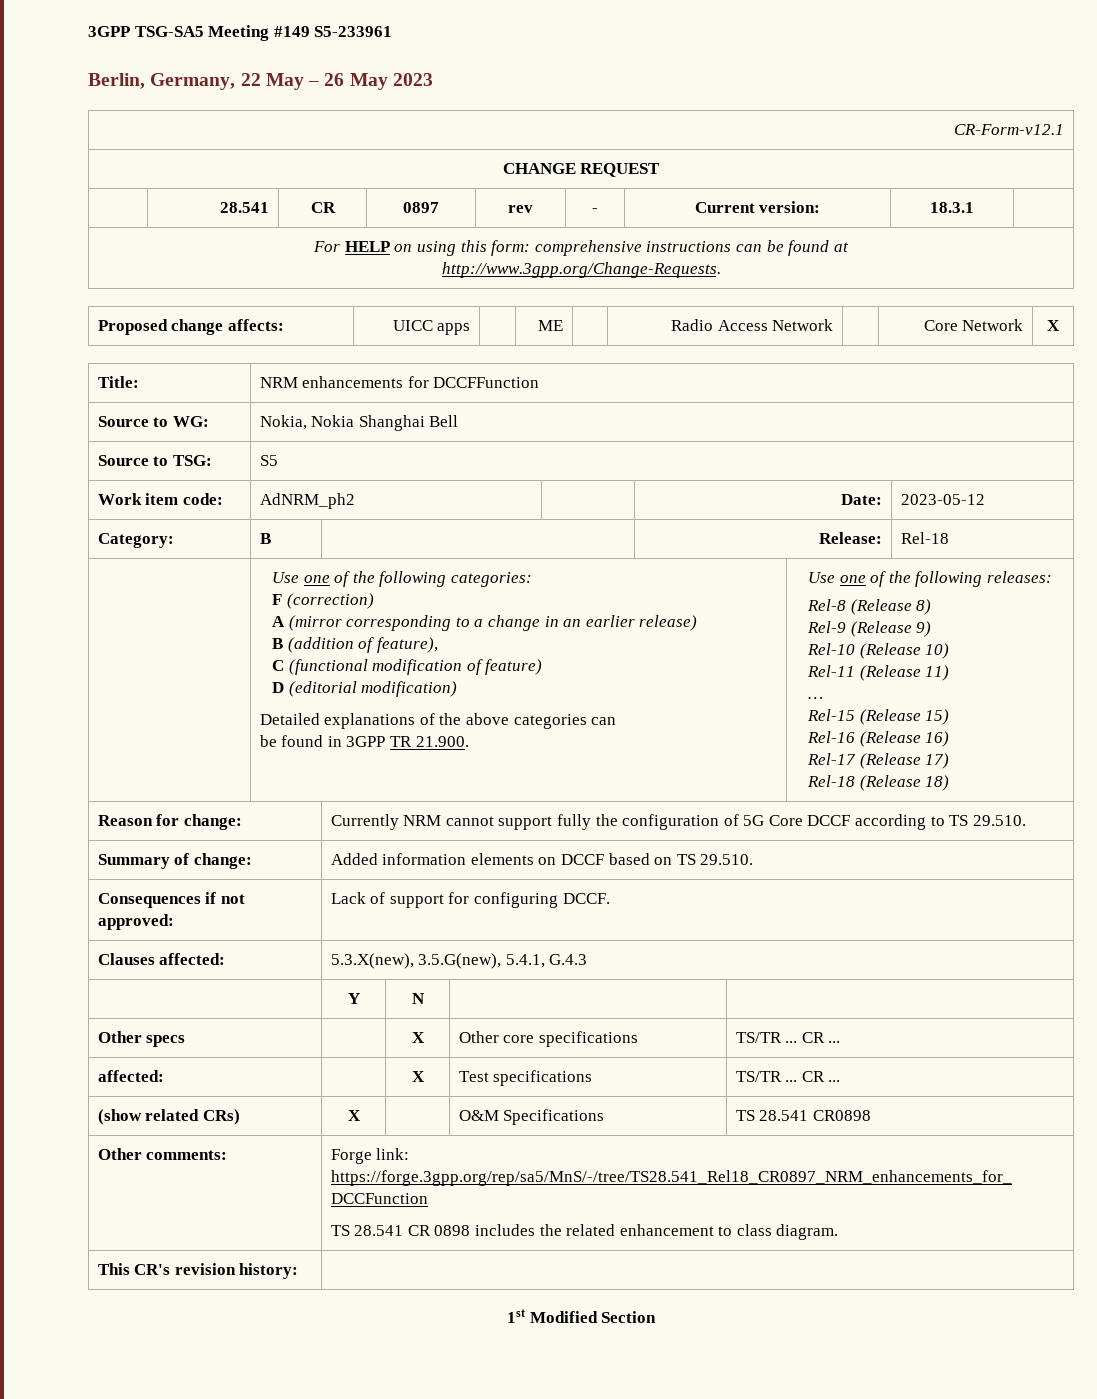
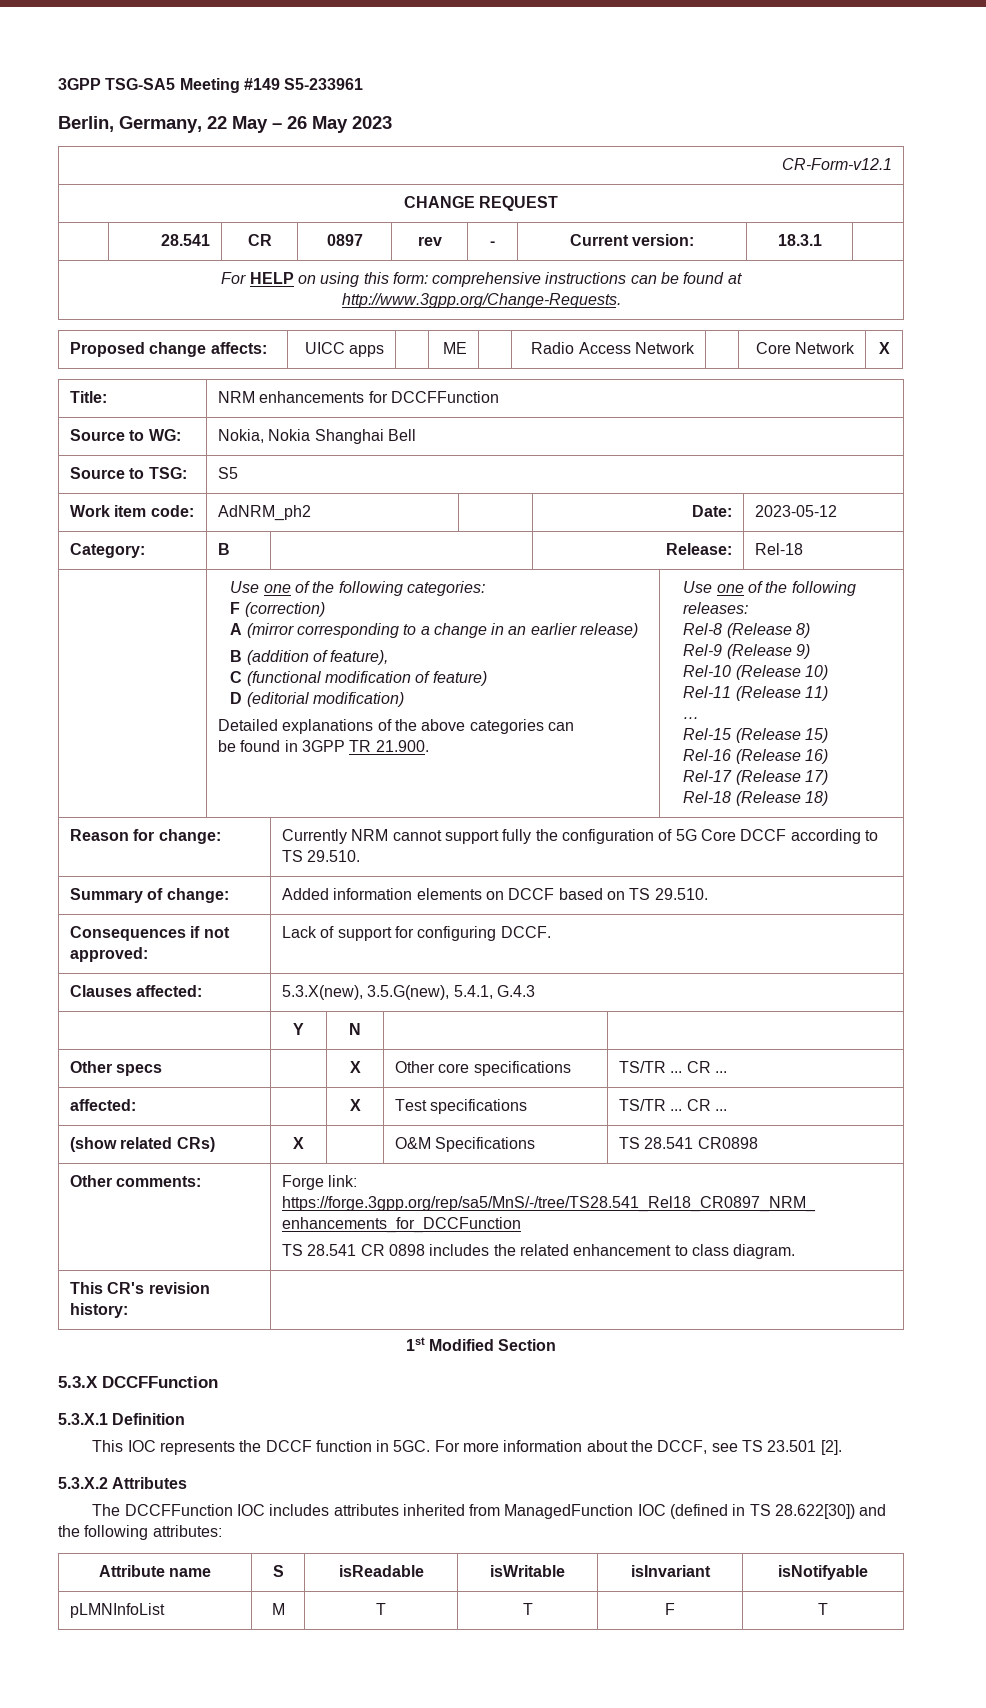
(657, 1317) none -> [58,1376,218,1388] [58,1413,186,1425] [92,1440,842,1455] [58,1477,188,1489] [92,1504,887,1519] [58,1525,222,1540] [98,1565,212,1577] [272,1565,284,1577] [338,1565,424,1577] [490,1565,565,1577] [630,1565,711,1577] [778,1565,868,1580] [70,1603,166,1618] [271,1603,285,1615] [376,1603,386,1615] [522,1603,533,1615] [665,1603,675,1615] [818,1603,828,1615] // 5.3.X DCCFFunction // 5.3.X.1 Definition // This IOC represents the DCCF function in 5GC. For more information about the DCCF, see TS 23.501 [2]. // 5.3.X.2 Attributes // The DCCFFunction IOC includes attributes inherited from ManagedFunction IOC (defined in TS 28.622[30]) and the following attributes: // Attribute name | S | isReadable | isWritable | isInvariant | isNotifyable // pLMNInfoList | M | T | T | F | T

